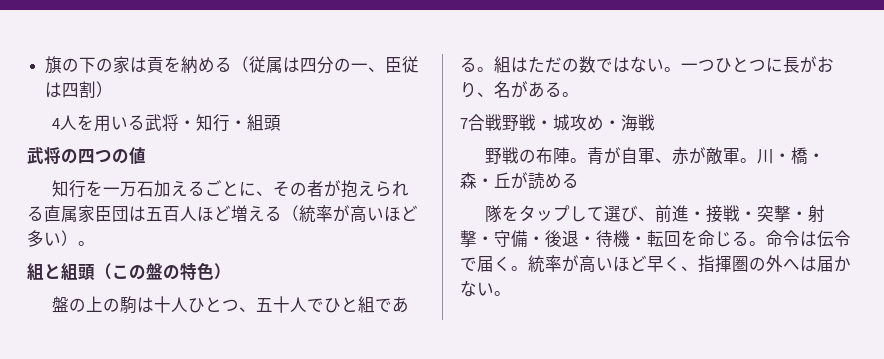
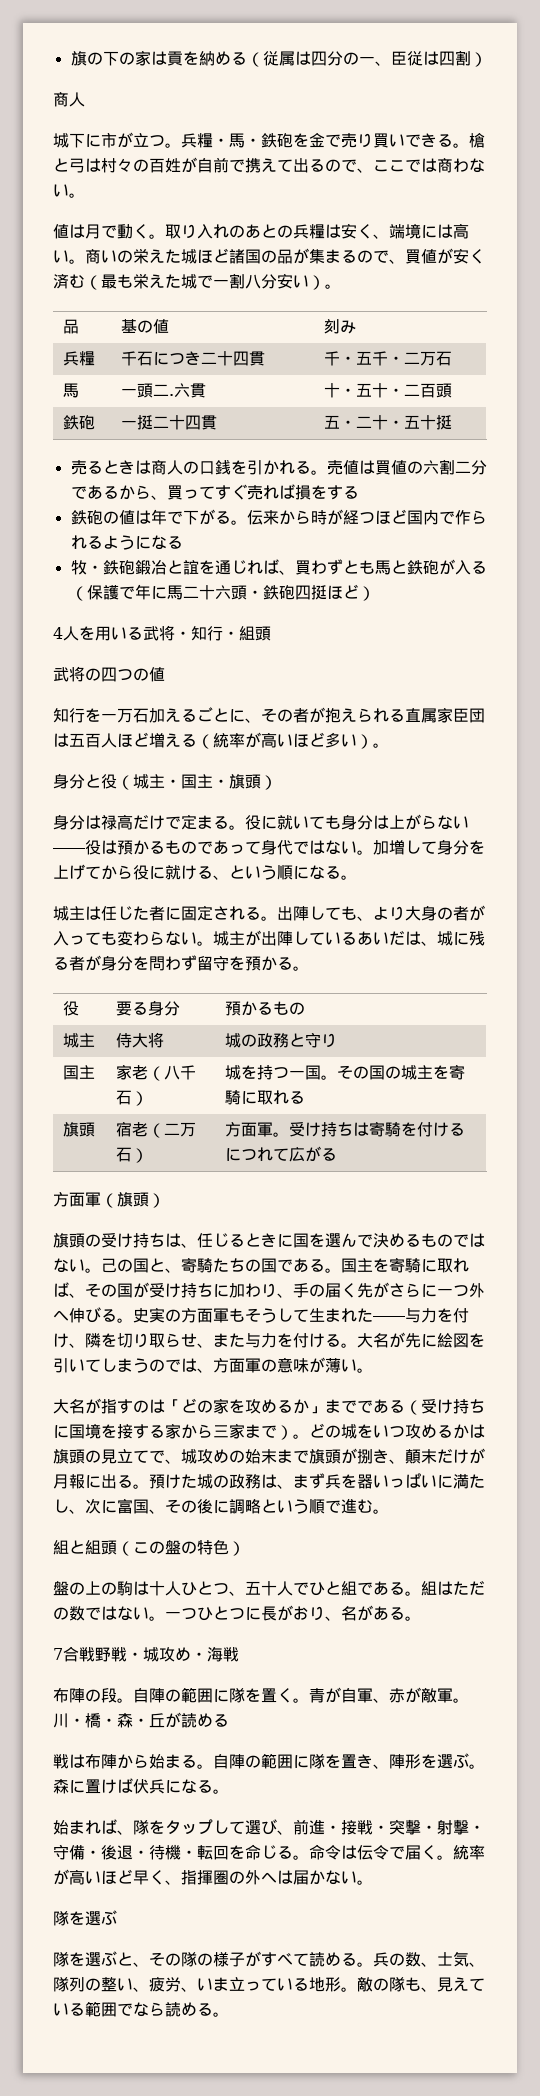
(114, 89) none -> [53,92,85,107] [53,132,485,148] [53,157,485,173] [53,184,85,198] [53,223,469,239] [53,248,485,264] [53,273,341,290] [62,319,79,334] [120,319,169,334] [323,319,356,334] [62,351,95,366] [120,351,265,366] [323,351,452,366] [62,383,79,398] [120,383,206,398] [323,383,452,398] [62,415,95,430] [120,415,217,430] [323,415,452,430] [70,459,487,475] [70,484,359,500] [70,509,487,525] [70,535,183,550] [70,559,487,575] [70,584,375,601] // 商人 // 城下に市が立つ。兵糧・馬・鉄砲を金で売り買いできる。槍と弓は村々の百姓が自前で携えて出るので、ここでは商わない。 // 値は月で動く。取り入れのあとの兵糧は安く、端境には高い。商いの栄えた城ほど諸国の品が集まるので、買値が安く済む（最も栄えた城で一割八分安い）。 // 品 | 基の値 | 刻み // 兵糧 | 千石につき二十四貫 | 千・五千・二万石 // 馬 | 一頭二.六貫 | 十・五十・二百頭 // 鉄砲 | 一挺二十四貫 | 五・二十・五十挺 // 売るときは商人の口銭を引かれる。売値は買値の六割二分であるから、買ってすぐ売れば損をする // 鉄砲の値は年で下がる。伝来から時が経つほど国内で作られるようになる // 牧・鉄砲鍛冶と誼を通じれば、買わずとも馬と鉄砲が入る（保護で年に馬二十六頭・鉄砲四挺ほど）
(95, 243) none -> [53,773,277,790] [53,814,469,830] [53,839,485,855] [53,864,357,880] [53,905,485,921] [53,930,485,946] [53,955,309,971] [62,1001,79,1016] [115,1000,180,1016] [224,1001,305,1016] [62,1033,95,1048] [115,1032,164,1048] [224,1032,337,1048] [62,1065,95,1080] [115,1064,196,1081] [115,1090,148,1106] [224,1064,465,1080] [224,1090,305,1105] [62,1122,95,1137] [115,1121,196,1138] [115,1147,148,1163] [224,1121,465,1137] [224,1146,337,1162] [53,1192,165,1208] [53,1233,485,1248] [53,1257,469,1273] [53,1282,485,1298] [53,1307,469,1323] [53,1332,485,1348] [53,1357,373,1373] [53,1398,485,1415] [53,1423,485,1440] [53,1448,485,1464] [53,1473,485,1489] [53,1498,389,1514] // 身分と役（城主・国主・旗頭） // 身分は禄高だけで定まる。役に就いても身分は上がらない――役は預かるものであって身代ではない。加増して身分を上げてから役に就ける、という順になる。 // 城主は任じた者に固定される。出陣しても、より大身の者が入っても変わらない。城主が出陣しているあいだは、城に残る者が身分を問わず留守を預かる。 // 役 | 要る身分 | 預かるもの // 城主 | 侍大将 | 城の政務と守り // 国主 | 家老（八千石） | 城を持つ一国。その国の城主を寄騎に取れる // 旗頭 | 宿老（二万石） | 方面軍。受け持ちは寄騎を付けるにつれて広がる // 方面軍（旗頭） // 旗頭の受け持ちは、任じるときに国を選んで決めるものではない。己の国と、寄騎たちの国である。国主を寄騎に取れば、その国が受け持ちに加わり、手の届く先がさらに一つ外へ伸びる。史実の方面軍もそうして生まれた――与力を付け、隣を切り取らせ、また与力を付ける。大名が先に絵図を引いてしまうのでは、方面軍の意味が薄い。 // 大名が指すのは「どの家を攻めるか」までである（受け持ちに国境を接する家から三家まで）。どの城をいつ攻めるかは旗頭の見立てで、城攻めの始末まで旗頭が捌き、顛末だけが月報に出る。預けた城の政務は、まず兵を器いっぱいに満たし、次に富国、その後に調略という順で進む。
[485,147,571,164] 野戦の布陣 -> [53,1687,293,1703] 布陣の段。自陣の範囲に隊を置く
(579, 180) none -> [53,1753,485,1769] [53,1778,229,1794] [53,1819,133,1835] 戦は布陣から始まる。自陣の範囲に隊を置き、陣形を選ぶ。森に置けば伏兵になる。 // 始まれば、
(511, 293) none -> [53,1910,117,1926] [53,1951,485,1967] [53,1976,485,1992] [53,2001,229,2017] // 隊を選ぶ // 隊を選ぶと、その隊の様子がすべて読める。兵の数、士気、隊列の整い、疲労、いま立っている地形。敵の隊も、見えている範囲でなら読める。

